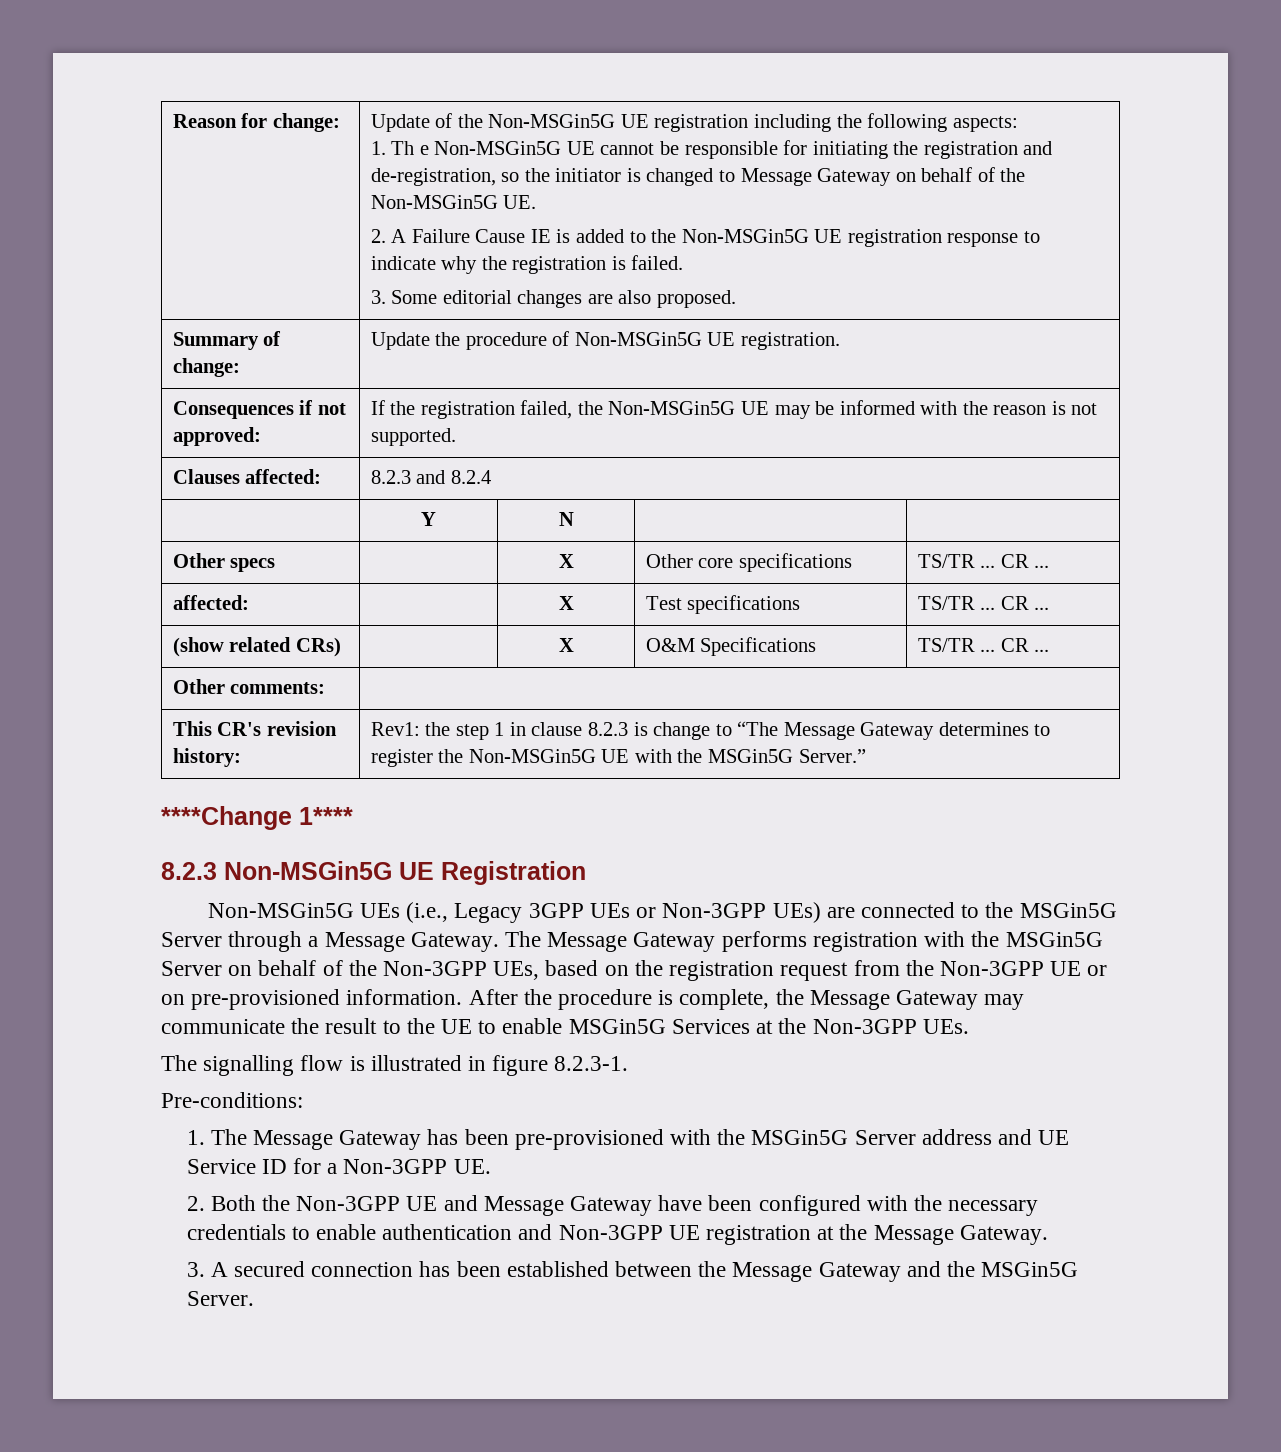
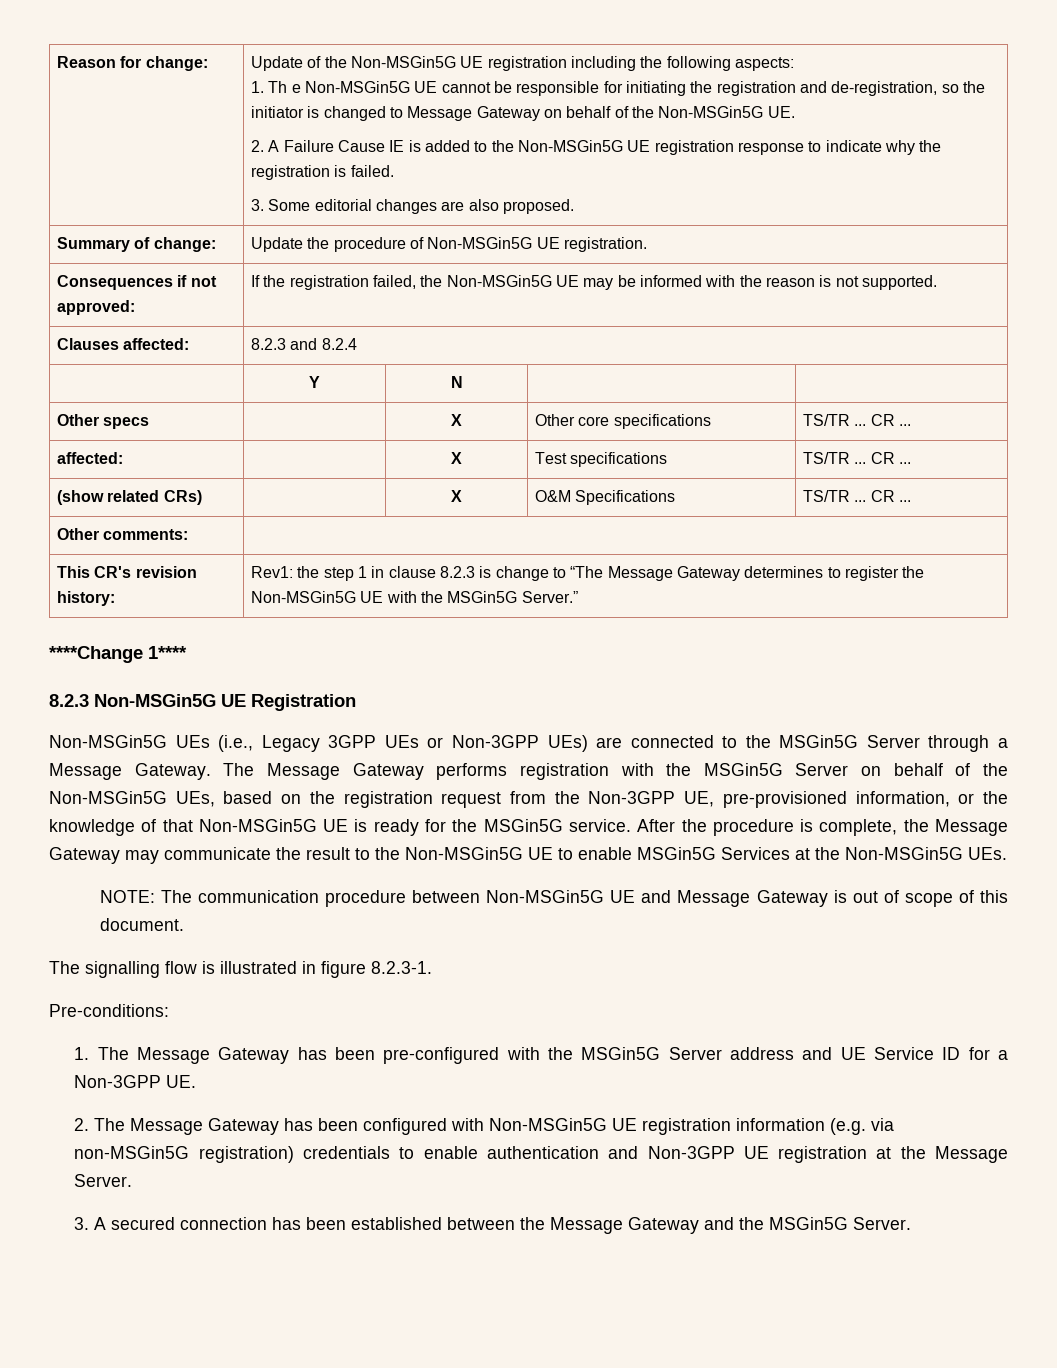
[383,961,488,976] Non-3GPP -> [49,791,167,804] Non-MSGin5G
[1050,961,1108,976] [161,989,463,1010] UE or on pre-provisioned information. -> [684,791,1008,808] [49,819,631,836] UE, pre-provisioned information, or the knowledge of that Non-MSGin5G UE is ready for the MSGin5G service.
(435, 1026) none -> [405,847,523,860] Non-MSGin5G
[812,1019,917,1034] Non-3GPP -> [845,847,963,860] Non-MSGin5G
(969, 1026) none -> [99,890,1009,907] [99,918,184,931] // NOTE: The communication procedure between Non-MSGin5G UE and Message Gateway is out of scope of this document.
[514,1129,664,1150] pre-provisioned -> [383,1047,500,1064] pre-configured
[210,1195,703,1216] Both the Non-3GPP UE and Message Gateway have -> [94,1118,314,1135] The Message Gateway has
[914,1195,1039,1216] the necessary -> [489,1118,895,1135] [74,1146,294,1163] Non-MSGin5G UE registration information (e.g. via non-MSGin5G registration)
[959,1225,1048,1245] Gateway. -> [74,1174,133,1187] Server.

